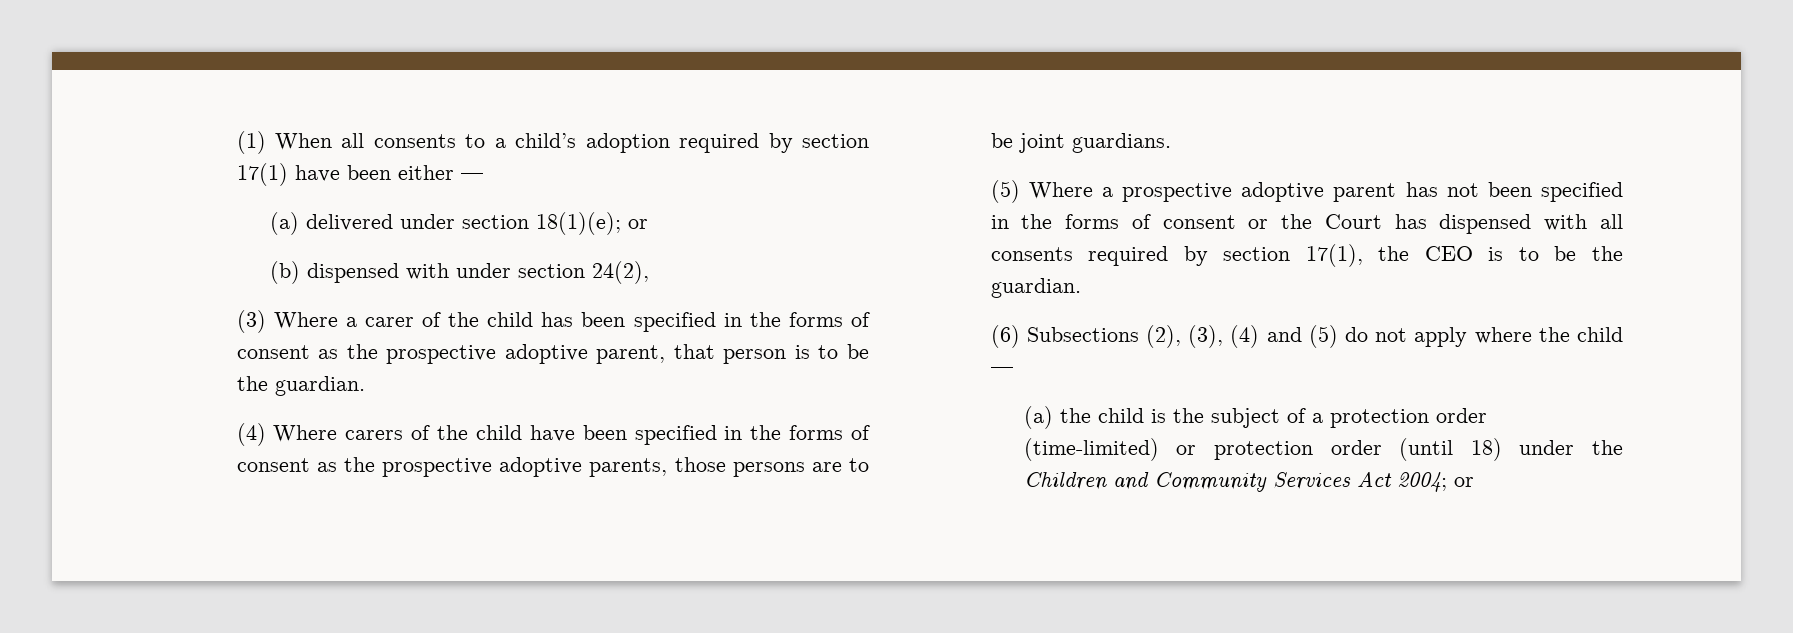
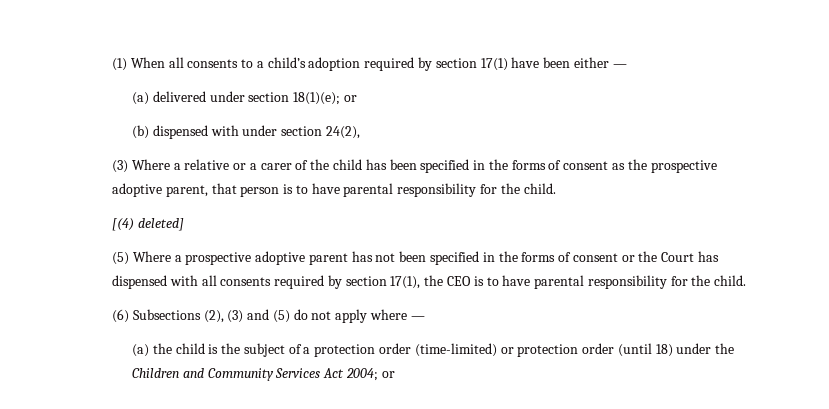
(357, 322) none -> [184,159,257,170] relative or a
[847,344,870,359] [236,376,365,396] [236,423,870,446] [236,457,870,477] [990,133,1171,153] be the guardian. // (4) Where carers of the child have been specified in the forms of consent as the prospective adoptive parents, those persons are to be joint guardians. -> [311,183,556,197] [111,218,184,231] have parental responsibility for the child. // [(4) deleted]
[1554,246,1624,261] [990,278,1081,298] be the guardian. -> [502,275,747,289] have parental responsibility for the child.
[1188,325,1260,348] (3), (4) -> [227,310,244,323] (3)
[1538,327,1623,342] the child -> (408, 314) none

